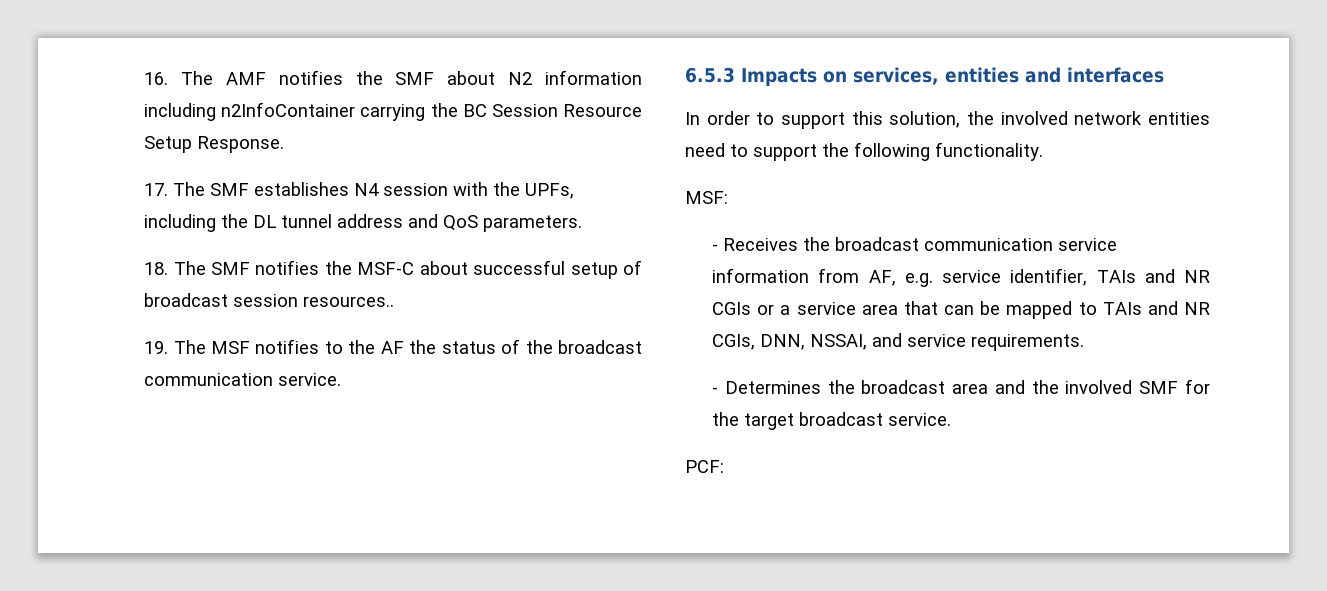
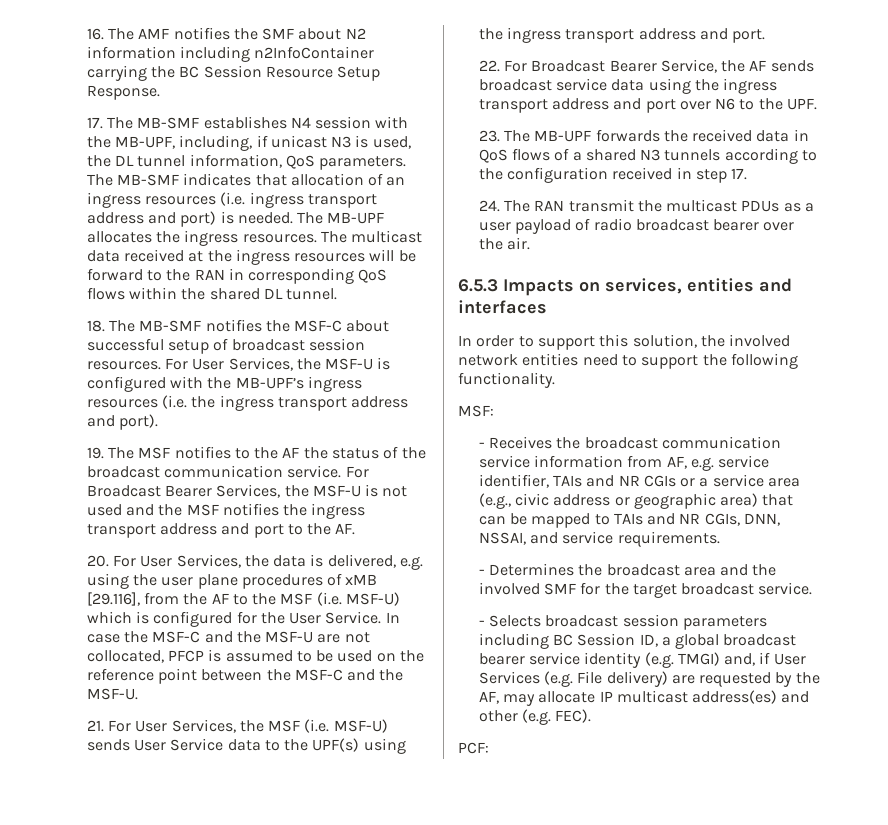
[210,183,250,196] SMF -> [137,117,200,129] MB-SMF
[525,183,575,199] [144,214,583,232] UPFs, including the DL tunnel address and QoS parameters. -> [114,135,411,151] [86,154,407,170] [86,173,406,186] [86,192,377,208] [86,211,385,227] [86,230,423,246] [86,249,416,265] [86,268,388,284] [86,287,338,300] MB-UPF, including, if unicast N3 is used, the DL tunnel information, QoS parameters. The MB-SMF indicates that allocation of an ingress resources (i.e. ingress transport address and port) is needed. The MB-UPF allocates the ingress resources. The multicast data received at the ingress resources will be forward to the RAN in corresponding QoS flows within the shared DL tunnel.
[210,262,250,275] SMF -> [139,320,202,332] MB-SMF
[303,296,395,307] resources.. -> [86,357,391,371] [86,376,362,392] [86,395,409,411] [86,414,158,430] resources. For User Services, the MSF-U is configured with the MB-UPF’s ingress resources (i.e. the ingress transport address and port).
(342, 379) none -> [345,466,369,478] [86,484,408,498] [86,503,366,519] [86,523,356,538] [86,554,424,570] [86,573,378,589] [86,592,401,606] [86,611,400,627] [86,631,370,643] [86,649,425,663] [86,668,404,684] [86,688,138,700] [86,719,388,733] [86,738,406,754] [478,27,766,43] [478,59,814,73] [478,78,778,94] [478,98,818,113] [478,129,809,142] [478,148,818,164] [478,167,748,183] [478,199,815,212] [478,218,795,234] [478,237,530,250] For Broadcast Bearer Services, the MSF-U is not used and the MSF notifies the ingress transport address and port to the AF. // 20. For User Services, the data is delivered, e.g. using the user plane procedures of xMB [29.116], from the AF to the MSF (i.e. MSF-U) which is configured for the User Service. In case the MSF-C and the MSF-U are not collocated, PFCP is assumed to be used on the reference point between the MSF-C and the MSF-U. // 21. For User Services, the MSF (i.e. MSF-U) sends User Service data to the UPF(s) using the ingress transport address and port. // 22. For Broadcast Bearer Service, the AF sends broadcast service data using the ingress transport address and port over N6 to the UPF. // 23. The MB-UPF forwards the received data in QoS flows of a shared N3 tunnels according to the configuration received in step 17. // 24. The RAN transmit the multicast PDUs as a user payload of radio broadcast bearer over the air.
(898, 309) none -> [478,493,759,509] (e.g., civic address or geographic area)
(952, 419) none -> [478,614,767,630] [478,633,797,649] [478,652,806,668] [478,671,820,687] [478,690,810,706] [478,709,592,725] // - Selects broadcast session parameters including BC Session ID, a global broadcast bearer service identity (e.g. TMGI) and, if User Services (e.g. File delivery) are requested by the AF, may allocate IP multicast address(es) and other (e.g. FEC).

